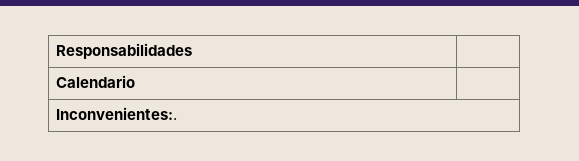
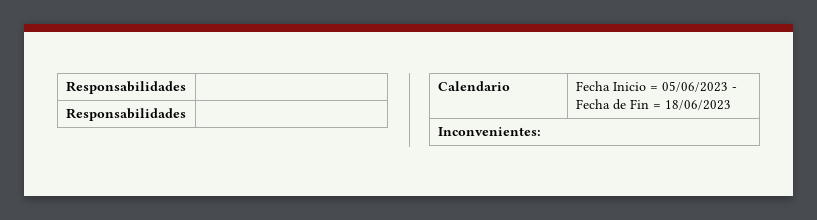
[55,43,192,59] Responsabilidades | -> [65,81,186,94] [65,108,186,121] Responsabilidades | // Responsabilidades |
[55,107,177,120] // Inconvenientes:. -> [575,81,737,92] [575,99,731,110] [437,127,541,136] Fecha Inicio = 05/06/2023 - Fecha de Fin = 18/06/2023 // Inconvenientes:

